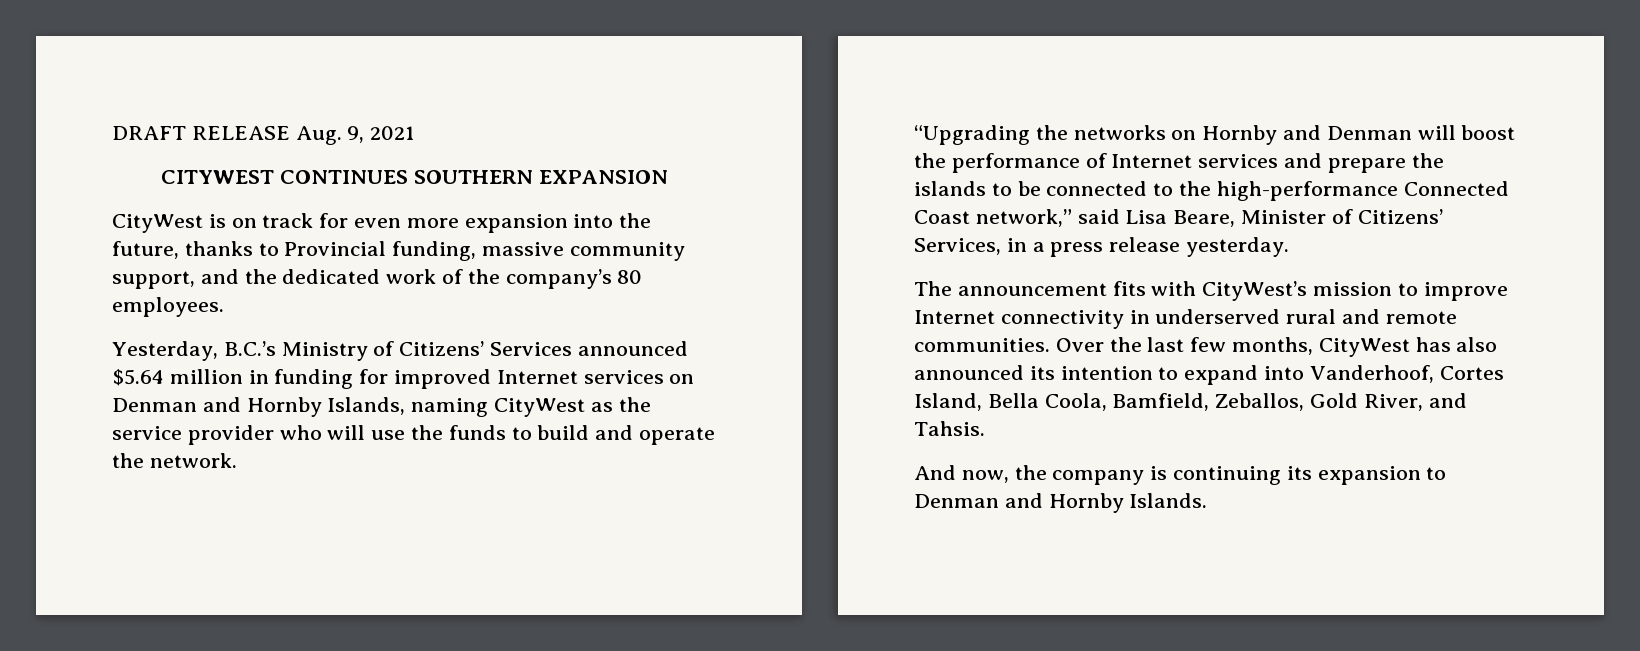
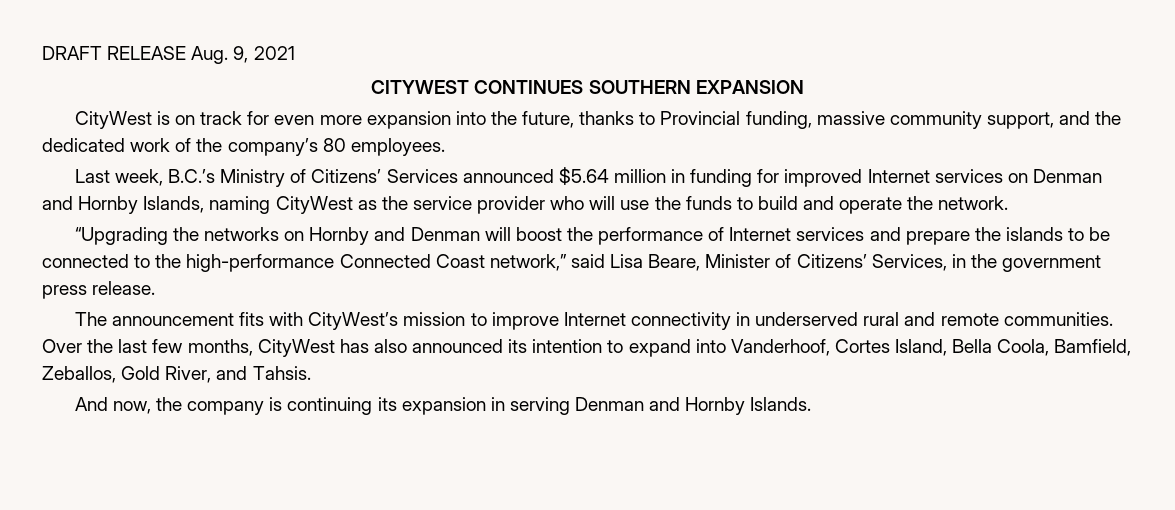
[112,341,218,361] Yesterday, -> [74,169,163,186] Last week,
[1032,237,1290,257] a press release yesterday. -> [970,254,1102,272] [42,281,156,299] the government press release.
[1426,467,1447,480] to -> [490,397,570,415] in serving

